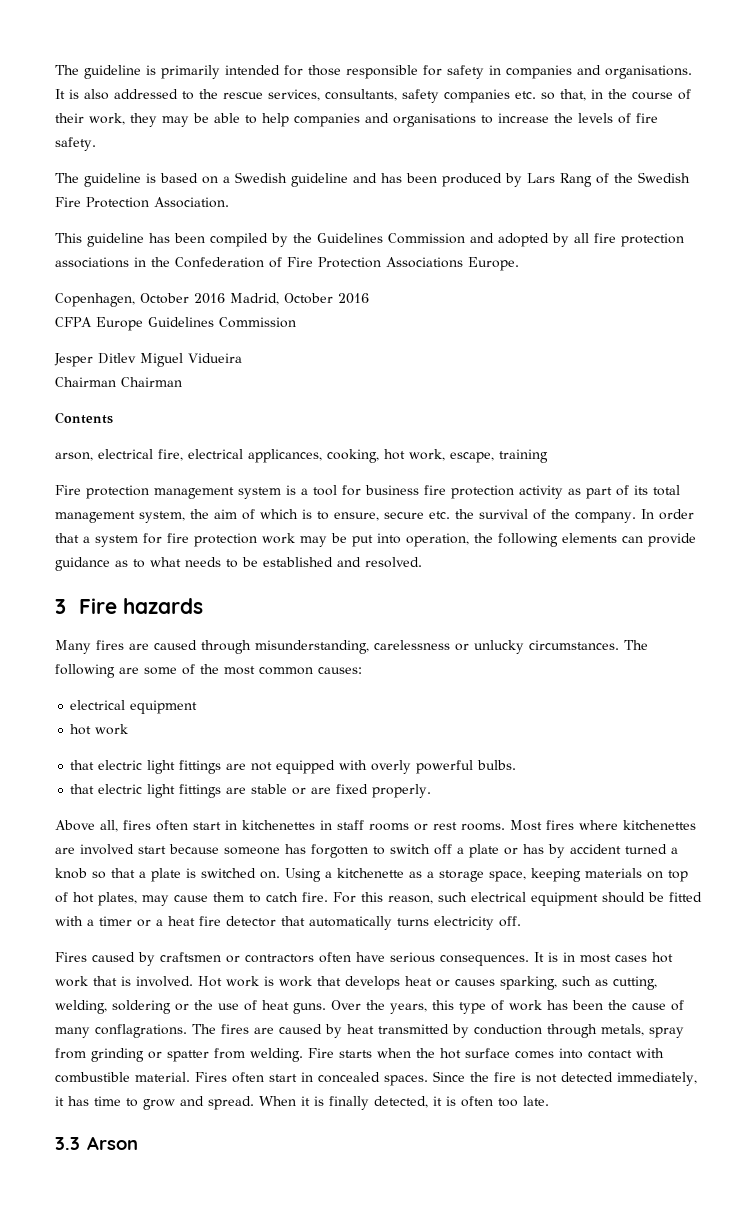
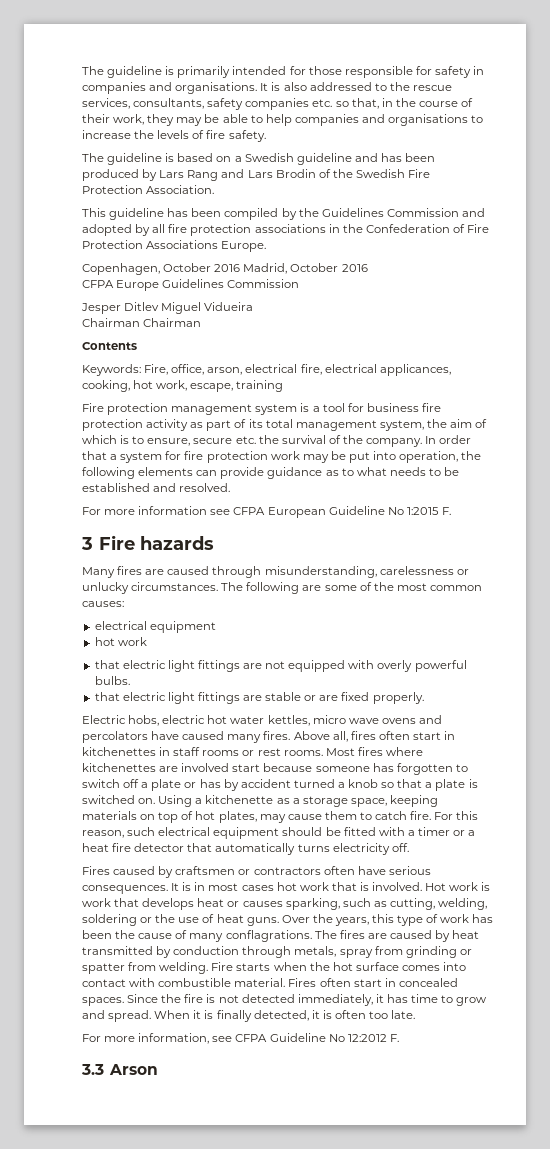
(592, 180) none -> [221,169,316,178] and Lars Brodin
(113, 418) none -> [82,364,205,376] Keywords: Fire, office,
(422, 562) none -> [82,506,451,518] // For more information see CFPA European Guideline No 1:2015 F.
(432, 791) none -> [82,715,442,726] [82,731,291,743] Electric hobs, electric hot water kettles, micro wave ovens and percolators have caused many fires.
(549, 1101) none -> [82,1033,399,1044] // For more information, see CFPA Guideline No 12:2012 F.

